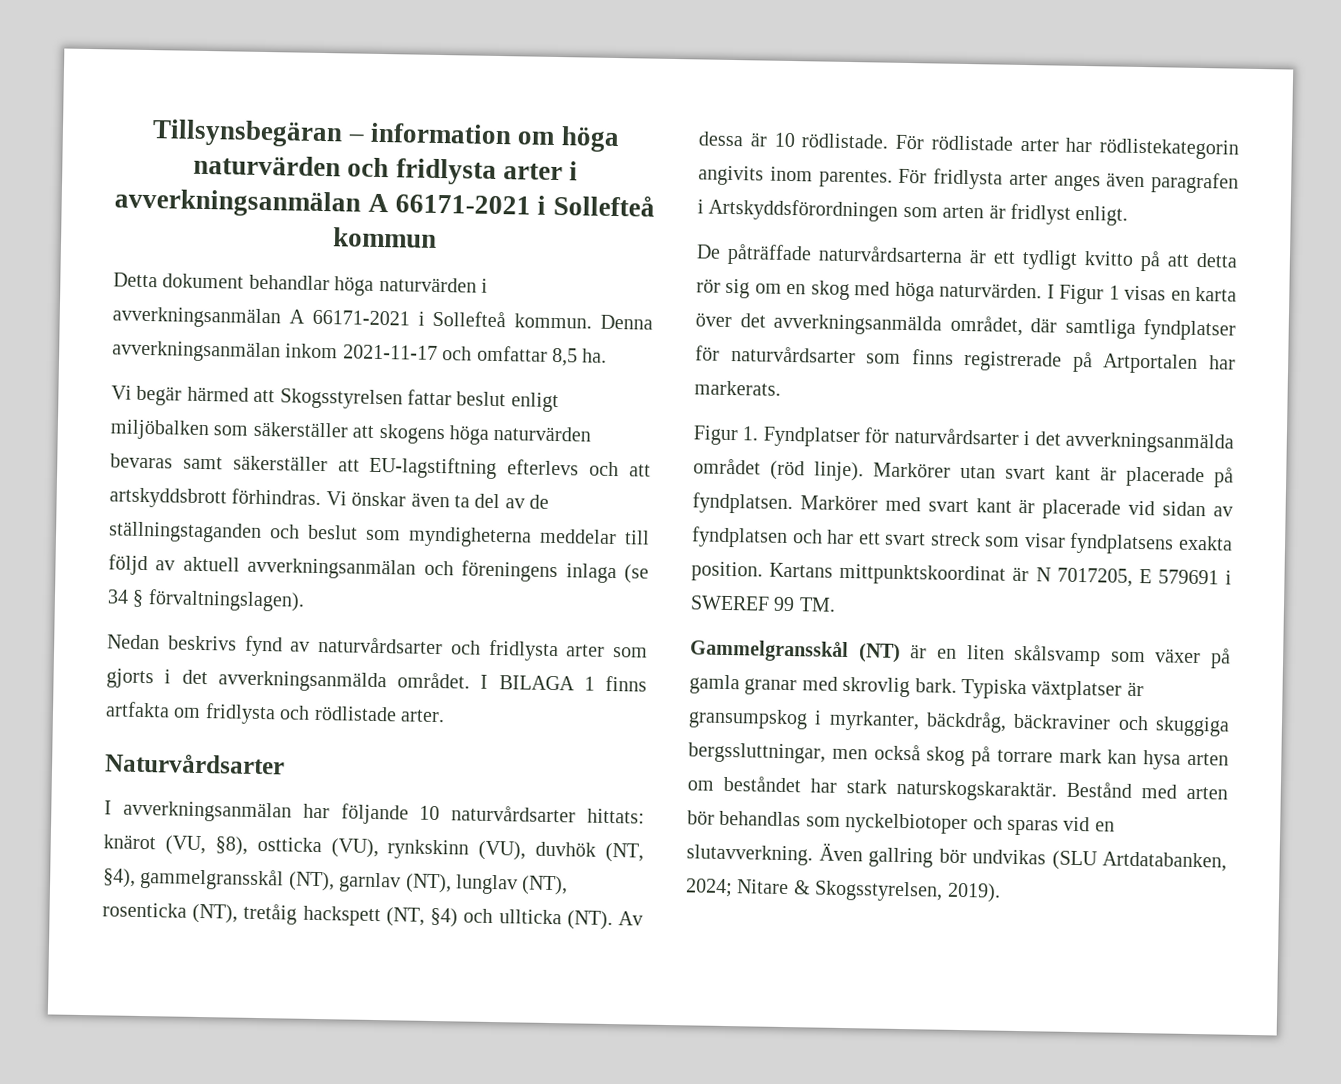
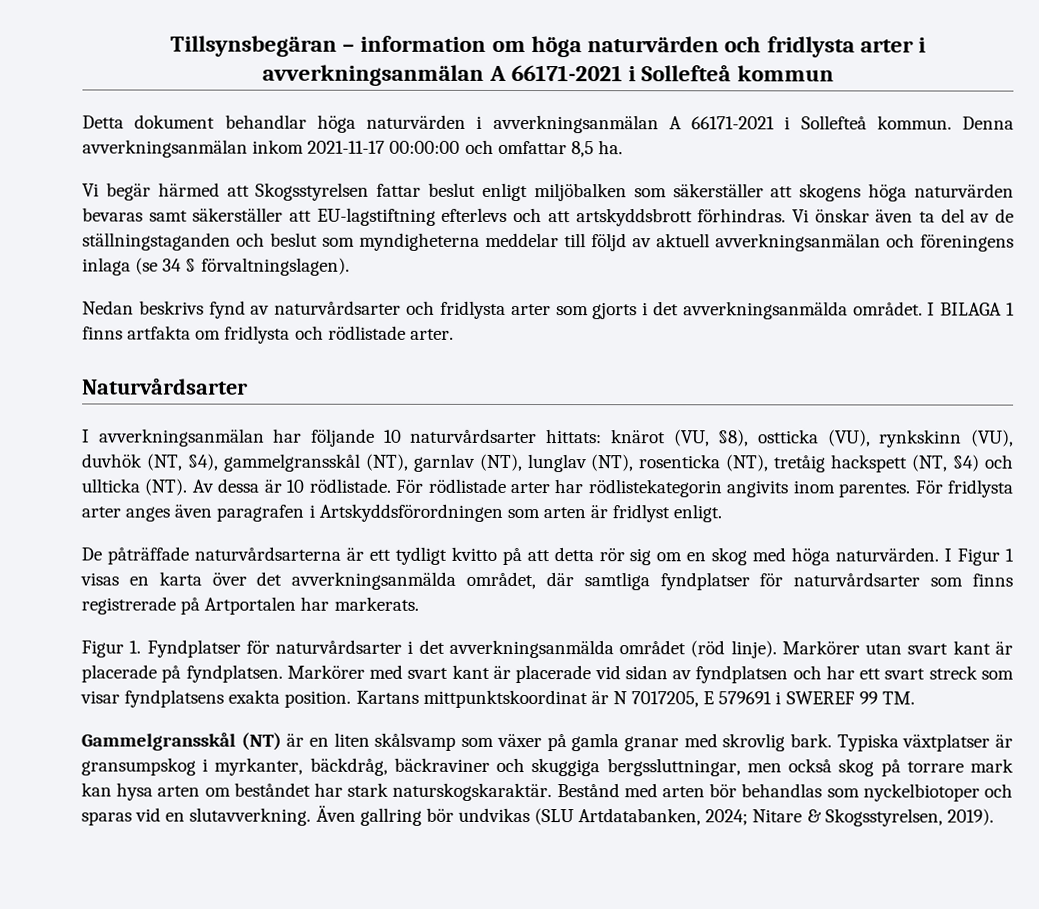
(438, 352) none -> [389,140,461,154] 00:00:00

